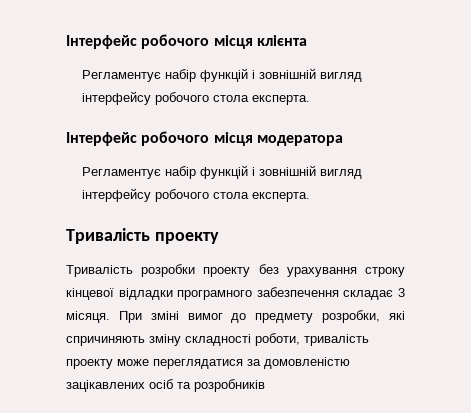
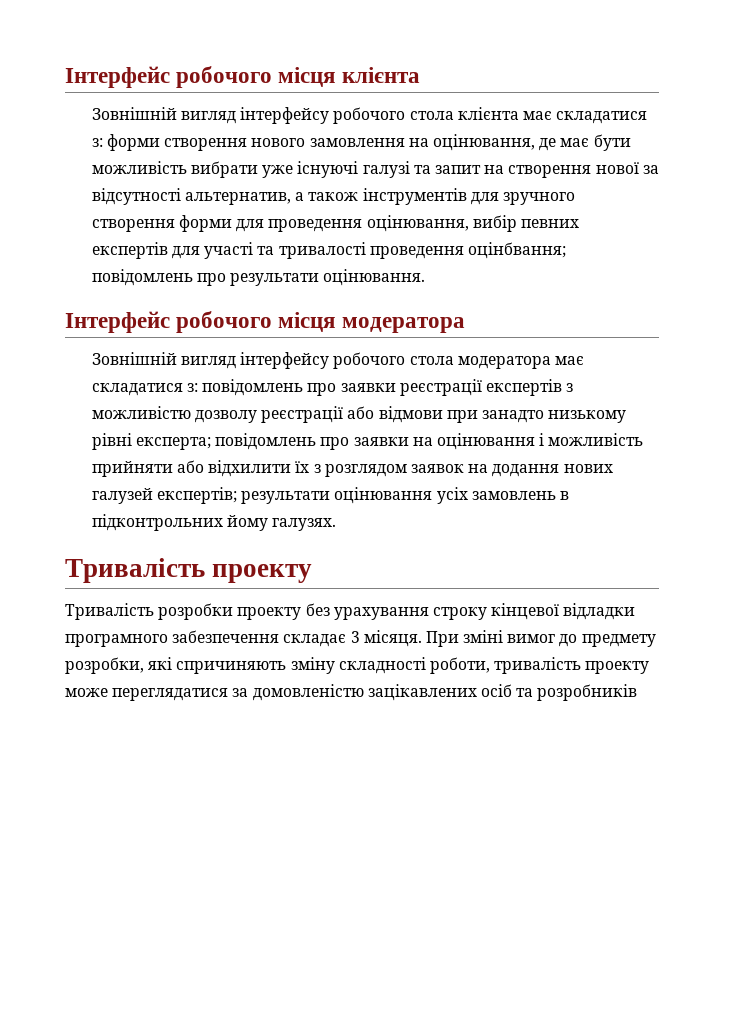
[82,68,363,82] [82,91,311,105] [66,131,343,146] [82,165,363,179] [82,188,311,202] Регламентує набір функцій і зовнішній вигляд інтерфейсу робочого стола експерта. // Інтерфейс робочого місця модератора // Регламентує набір функцій і зовнішній вигляд інтерфейсу робочого стола експерта. -> [91,107,648,124] [91,134,631,151] [91,161,659,178] [91,188,575,205] [91,215,579,232] [91,242,566,259] [91,269,426,286] [65,311,465,333] [91,352,584,369] [91,379,574,396] [91,406,627,423] [91,433,644,450] [91,460,613,477] [91,487,569,504] [91,514,337,531] Зовнішній вигляд інтерфейсу робочого стола клієнта має складатися з: форми створення нового замовлення на оцінювання, де має бути можливість вибрати уже існуючі галузі та запит на створення нової за відсутності альтернатив, а також інструментів для зручного створення форми для проведення оцінювання, вибір певних експертів для участі та тривалості проведення оцінбвання; повідомлень про результати оцінювання. // Інтерфейс робочого місця модератора // Зовнішній вигляд інтерфейсу робочого стола модератора має складатися з: повідомлень про заявки реєстрації експертів з можливістю дозволу реєстрації або відмови при занадто низькому рівні експерта; повідомлень про заявки на оцінювання і можливість прийняти або відхилити їх з розглядом заявок на додання нових галузей експертів; результати оцінювання усіх замовлень в підконтрольних йому галузях.

